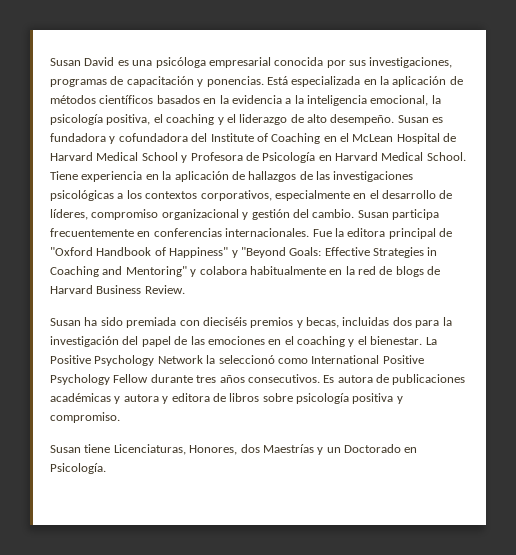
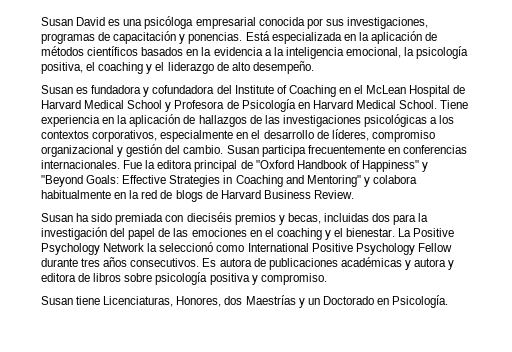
(395, 119) none -> (314, 67) //

